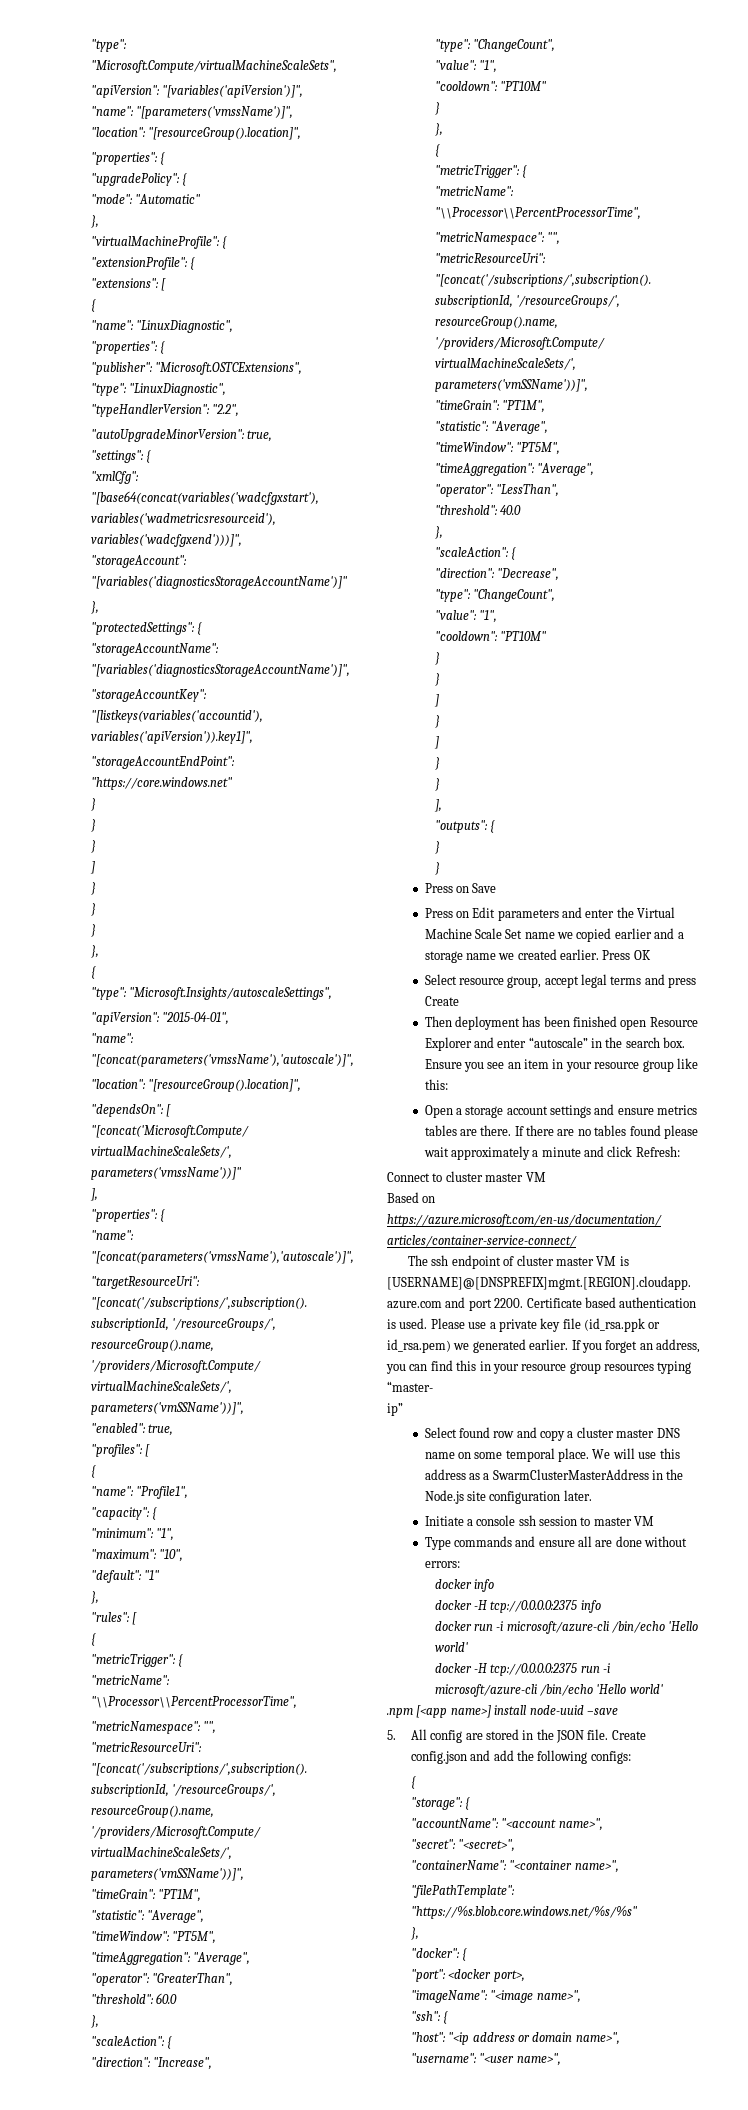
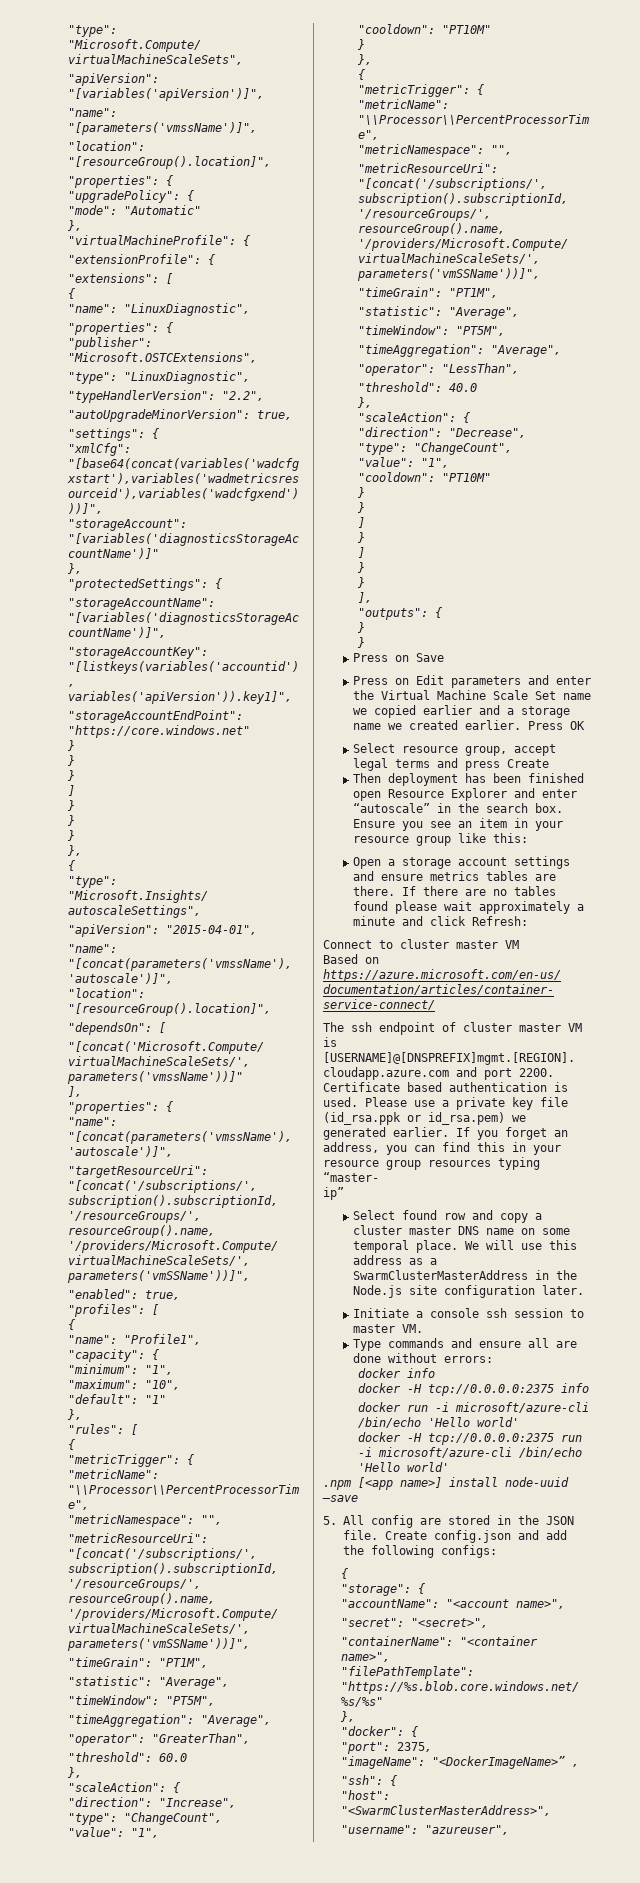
[634,1516,655,1526] VM -> [402,1324,424,1333] VM.
[448,1969,525,1982] <docker port>, -> [396,1742,432,1752] 2375,
[490,1990,581,2003] "<image name>", -> [431,1756,579,1769] "<DockerImageName>” ,
[448,2032,620,2045] "<ip address or domain name>", -> [340,1805,551,1816] "<SwarmClusterMasterAddress>",
[479,2053,561,2066] "<user name>", -> [424,1825,509,1835] "azureuser",

